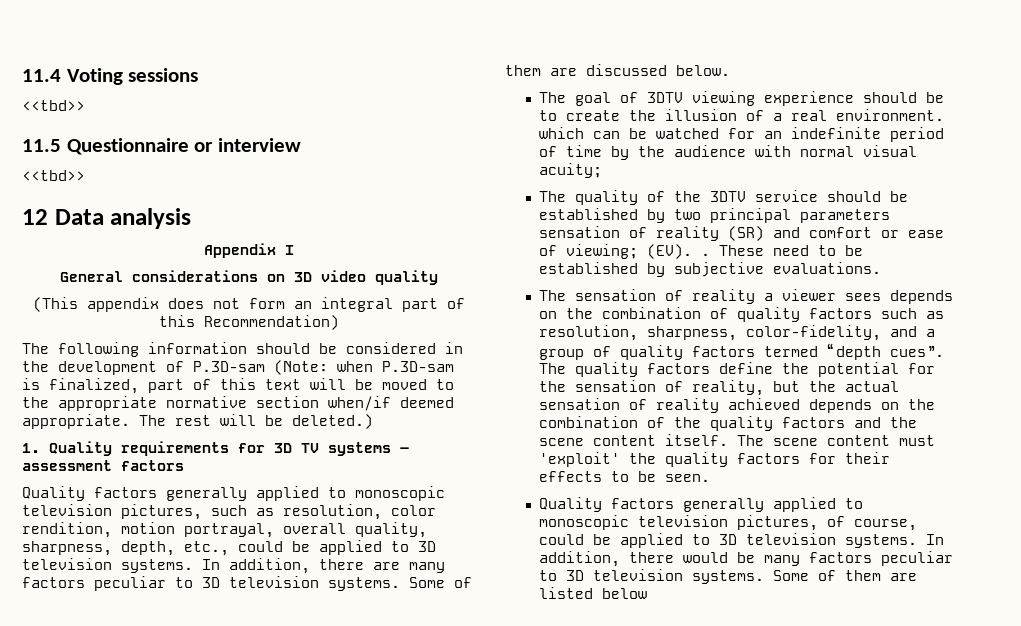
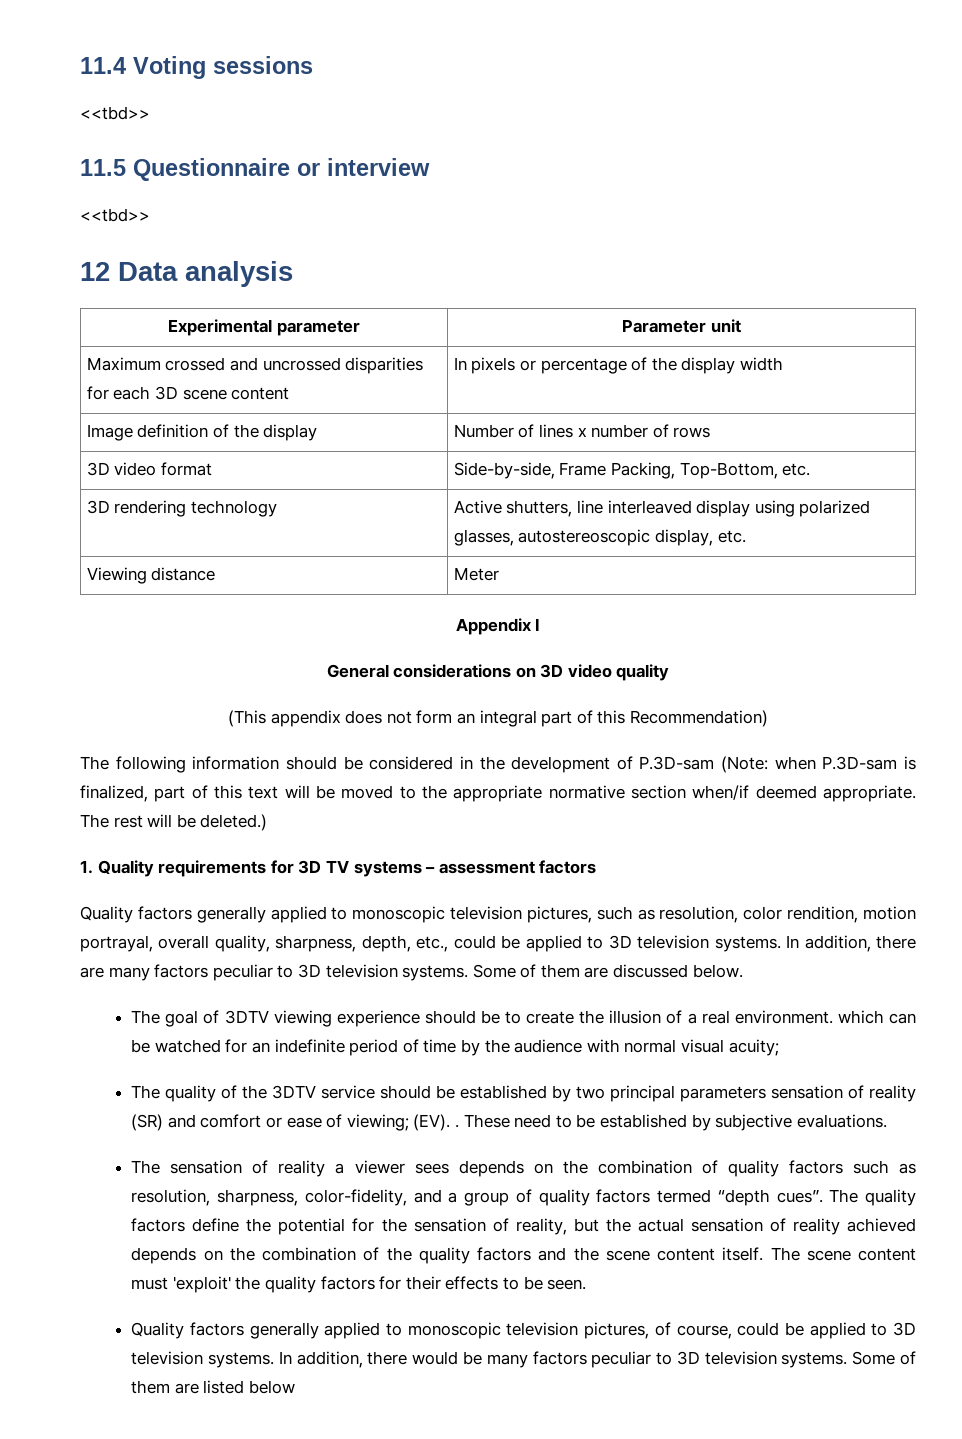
(192, 218) none -> [168,319,360,336] [622,319,741,333] [86,357,424,374] [86,386,290,400] [453,357,784,374] [86,424,318,441] [453,424,711,438] [86,462,213,476] [453,462,811,479] [86,500,278,517] [453,500,871,517] [453,529,746,546] [86,567,216,584] [453,567,499,581] // Experimental parameter | Parameter unit // Maximum crossed and uncrossed disparities for each 3D scene content | In pixels or percentage of the display width // Image definition of the display | Number of lines x number of rows // 3D video format | Side-by-side, Frame Packing, Top-Bottom, etc. // 3D rendering technology | Active shutters, line interleaved display using polarized glasses, autostereoscopic display, etc. // Viewing distance | Meter

